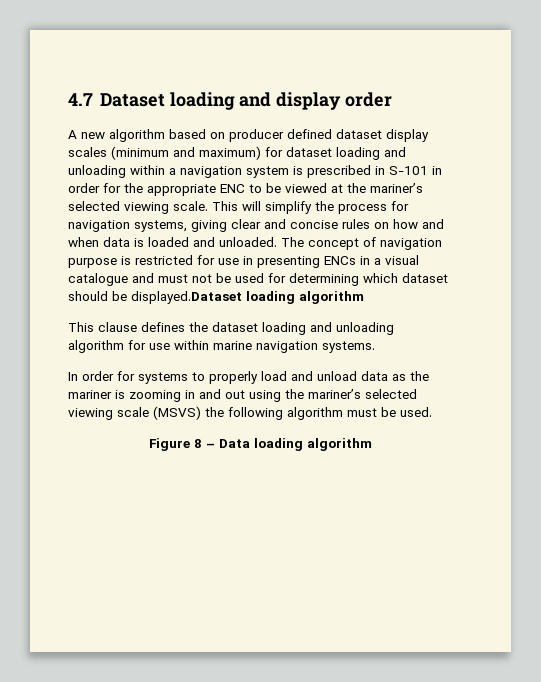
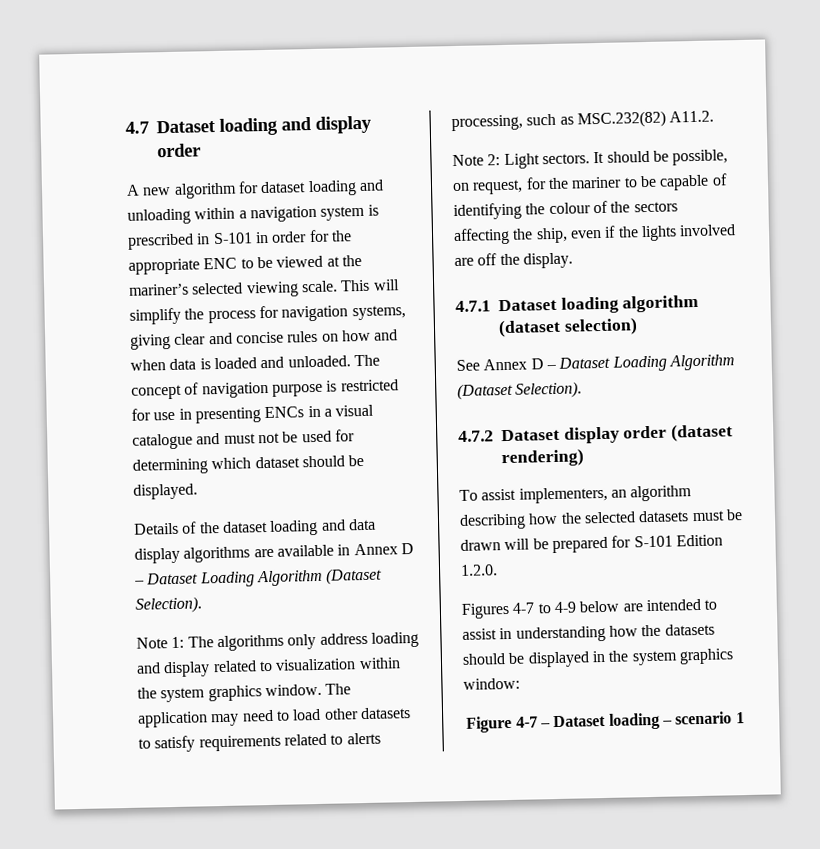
[169,129,429,142] [68,146,261,160] based on producer defined dataset display scales (minimum and maximum) -> (237, 190) none
[131,291,364,304] [68,322,394,335] [68,340,375,353] [68,371,429,384] [68,389,417,402] [68,406,432,420] [149,438,372,451] displayed.Dataset loading algorithm // This clause defines the dataset loading and unloading algorithm for use within marine navigation systems. // In order for systems to properly load and unload data as the mariner is zooming in and out using the mariner’s selected viewing scale (MSVS) the following algorithm must be used. // Figure 8 – Data loading algorithm -> [133,483,198,500] [134,518,376,536] [134,542,414,564] [134,567,383,588] [135,596,202,614] [136,631,419,652] [136,657,401,678] [137,683,352,703] [137,707,411,728] [138,732,381,753] [451,110,715,132] [452,149,729,169] [452,173,728,195] [453,200,678,221] [453,224,737,246] [454,252,573,269] [455,294,700,314] [498,317,638,338] [456,354,735,372] [457,381,583,400] [458,423,734,444] [501,448,584,468] [459,485,693,504] [459,509,743,530] [460,534,723,554] [460,564,498,576] [461,598,718,619] [462,623,715,643] [462,648,734,668] [463,677,520,690] [466,711,745,733] displayed. // Details of the dataset loading and data display algorithms are available in Annex D – Dataset Loading Algorithm (Dataset Selection). // Note 1: The algorithms only address loading and display related to visualization within the system graphics window. The application may need to load other datasets to satisfy requirements related to alerts processing, such as MSC.232(82) A11.2. // Note 2: Light sectors. It should be possible, on request, for the mariner to be capable of identifying the colour of the sectors affecting the ship, even if the lights involved are off the display. // 4.7.1 Dataset loading algorithm (dataset selection) // See Annex D – Dataset Loading Algorithm (Dataset Selection). // 4.7.2 Dataset display order (dataset rendering) // To assist implementers, an algorithm describing how the selected datasets must be drawn will be prepared for S-101 Edition 1.2.0. // Figures 4-7 to 4-9 below are intended to assist in understanding how the datasets should be displayed in the system graphics window: // Figure 4-7 – Dataset loading – scenario 1

